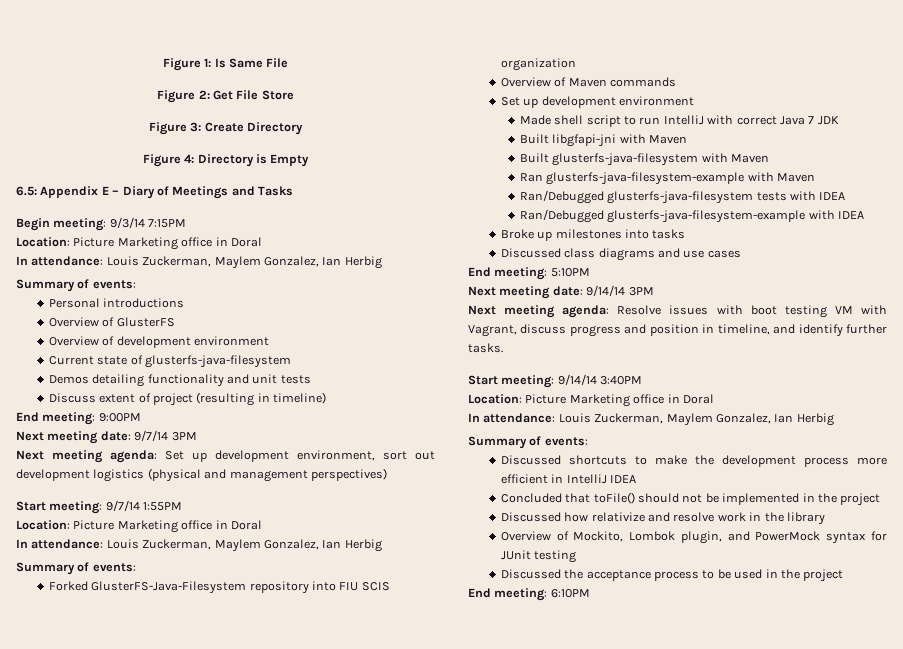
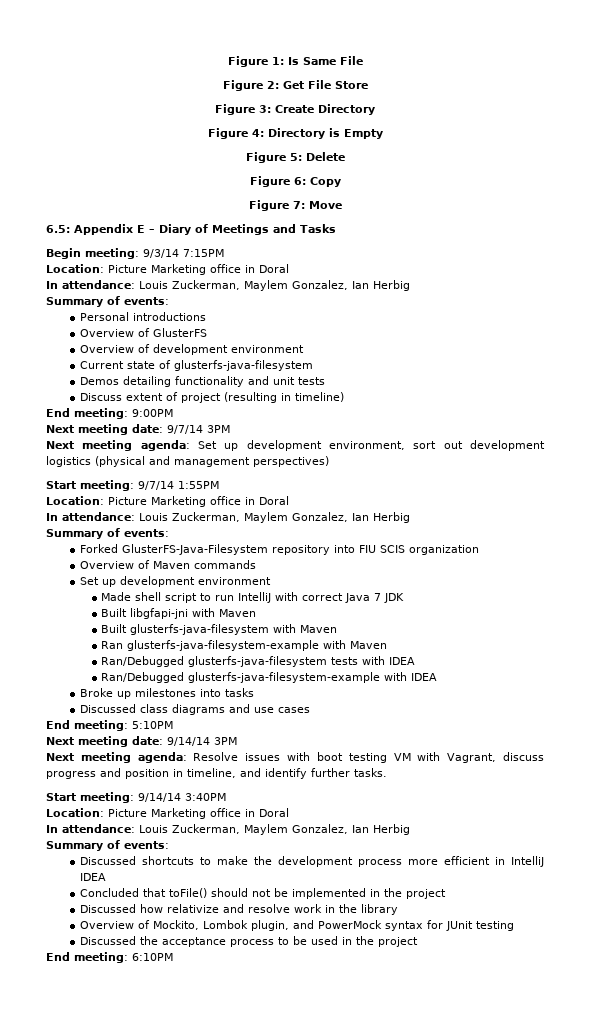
(310, 160) none -> [245,152,345,163] [249,176,341,187] [248,200,342,211] // Figure 5: Delete // Figure 6: Copy // Figure 7: Move

